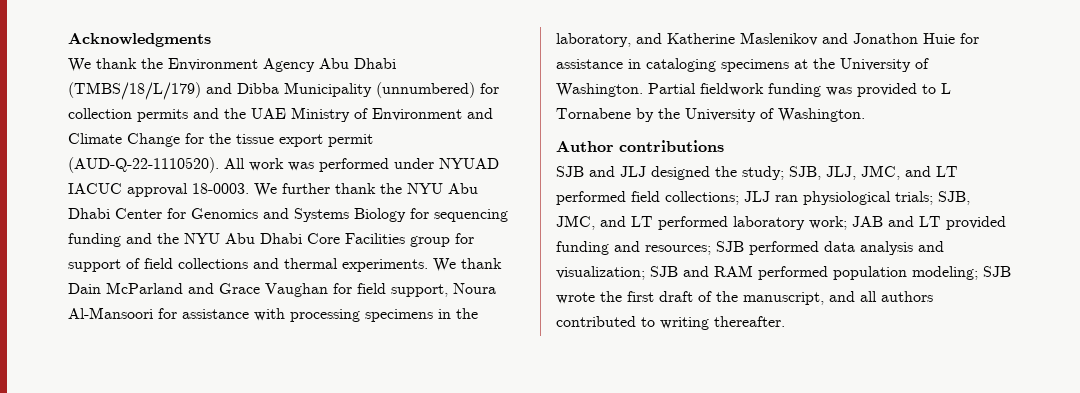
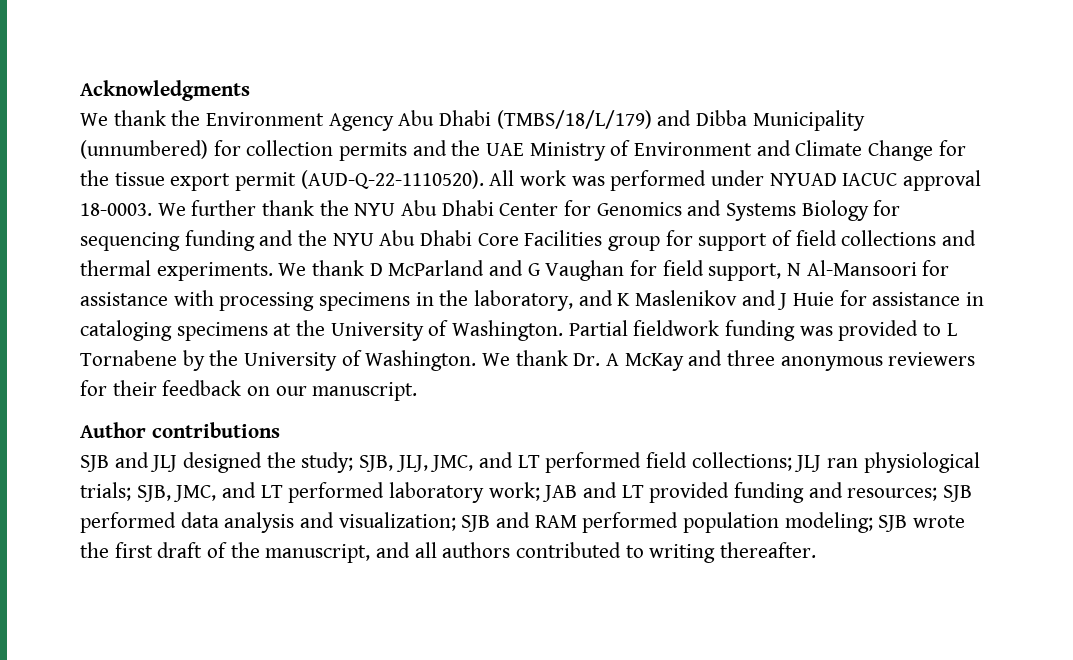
[68,283,101,294] Dain -> [369,263,383,276] D
[219,283,260,294] Grace -> [527,263,540,276] G
[453,283,496,294] Noura -> [787,263,802,276] N
[667,33,735,44] Katherine -> [617,293,631,306] K
[853,33,918,44] Jonathon -> [777,293,788,310] J
(865, 115) none -> [482,350,976,371] [80,380,418,401] We thank Dr. A McKay and three anonymous reviewers for their feedback on our manuscript.

